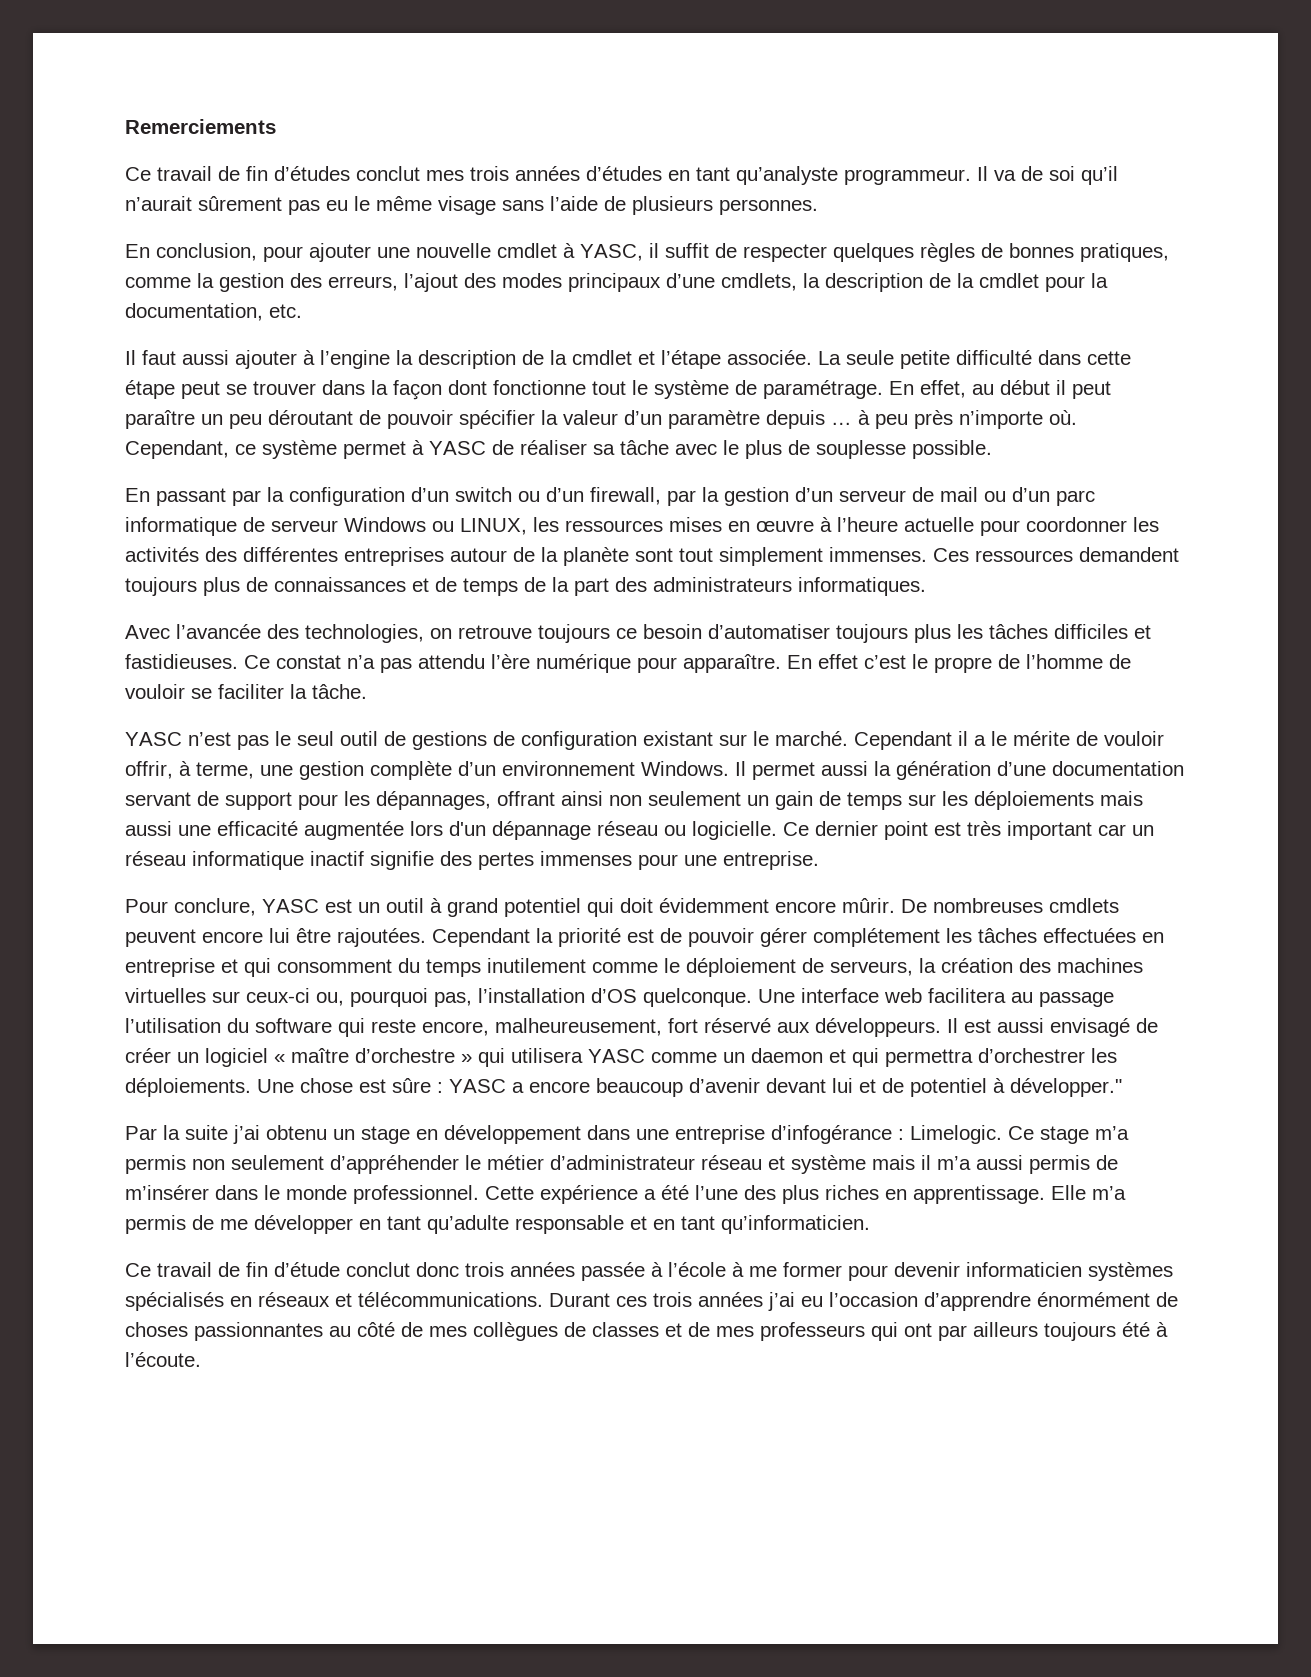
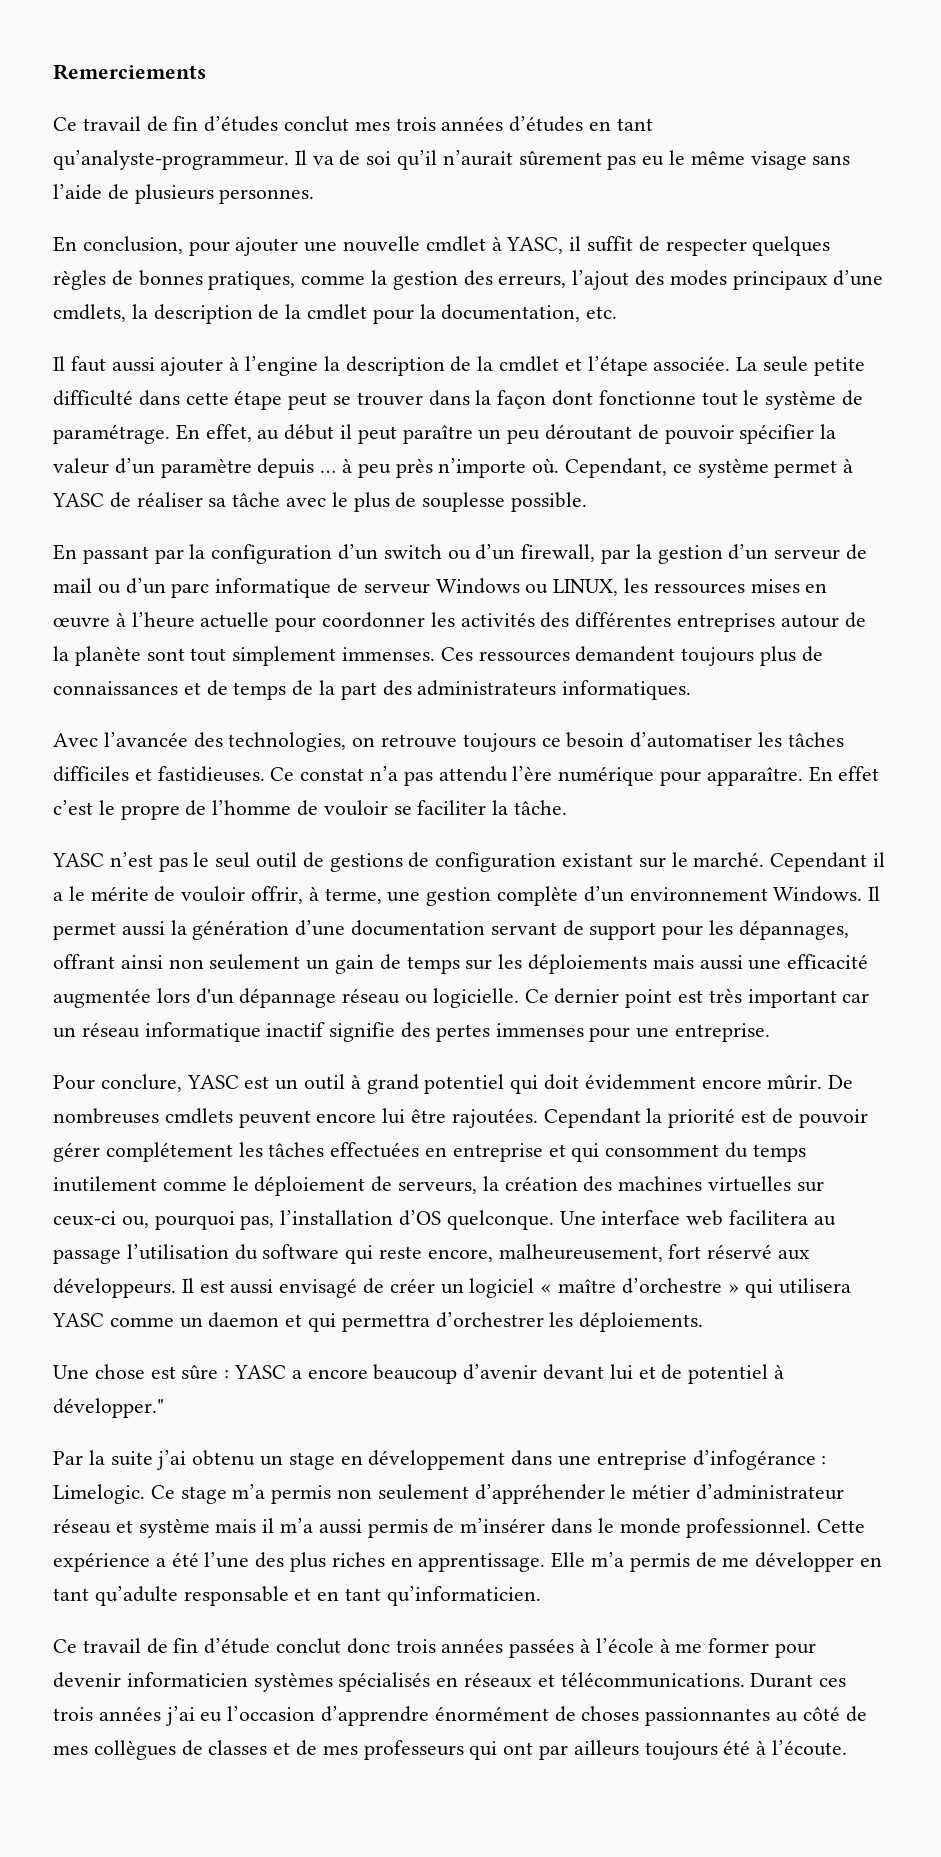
[736,166,971,185] qu’analyste programmeur. -> [53,150,289,170] qu’analyste-programmeur.
[836,624,951,643] toujours plus -> (753, 740) none
(251, 1087) none -> (704, 1322) //
[581,1262,645,1281] passée -> [509,1638,575,1658] passées

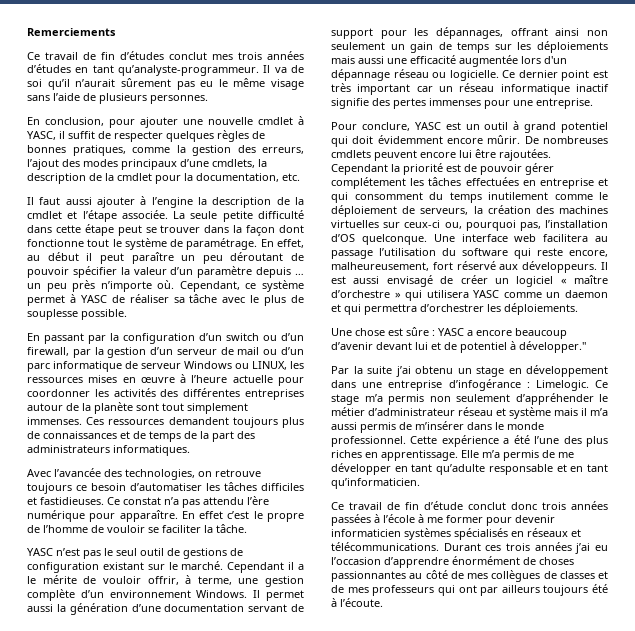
[342,458,353,473] à -> [27,283,41,289] un

